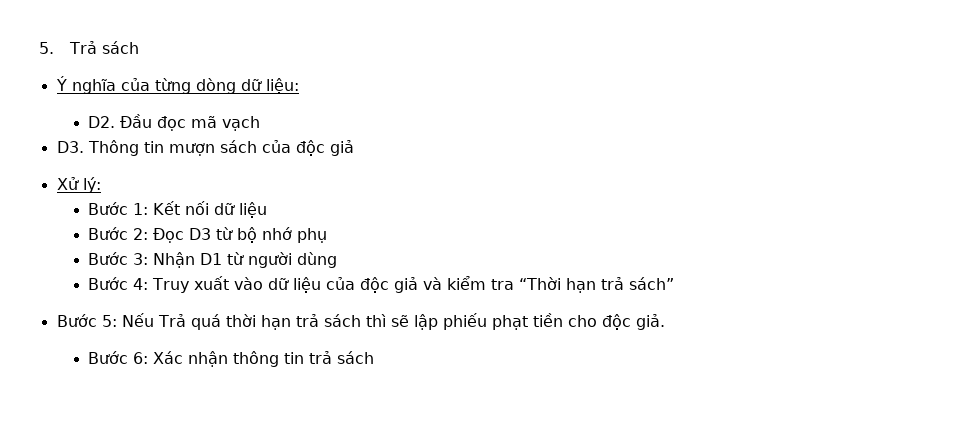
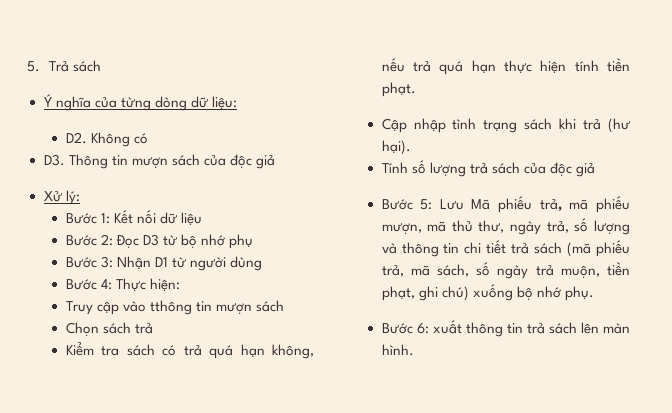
[119,114,260,131] Đầu đọc mã vạch -> [90,132,148,147] Không có
[151,276,674,293] [56,313,665,330] Truy xuất vào dữ liệu của độc giả và kiểm tra “Thời hạn trả sách” // Bước 5: Nếu Trả quá thời hạn trả sách thì sẽ lập phiếu phạt tiền cho độc giả. -> [115,278,180,291] [65,300,284,315] [65,322,153,336] [65,342,315,359] [381,58,630,75] [381,82,416,97] [381,118,631,133] [381,140,411,155] [381,160,595,177] [381,196,630,213] [381,218,630,235] [381,240,630,257] [381,262,630,279] [381,284,594,301] Thực hiện: // Truy cập vào tthông tin mượn sách // Chọn sách trả // Kiểm tra sách có trả quá hạn không, nếu trả quá hạn thực hiện tính tiền phạt. // Cập nhập tình trạng sách khi trả (hư hại). // Tính số lượng trả sách của độc giả // Bước 5: Lưu Mã phiếu trả, mã phiếu mượn, mã thủ thư, ngày trả, số lượng và thông tin chi tiết trả sách (mã phiếu trả, mã sách, số ngày trả muộn, tiền phạt, ghi chú) xuống bộ nhớ phụ.
[152,351,228,367] Xác nhận -> [432,320,462,334] xuất
(374, 357) none -> [580,322,630,334] [381,344,414,356] lên màn hình.

